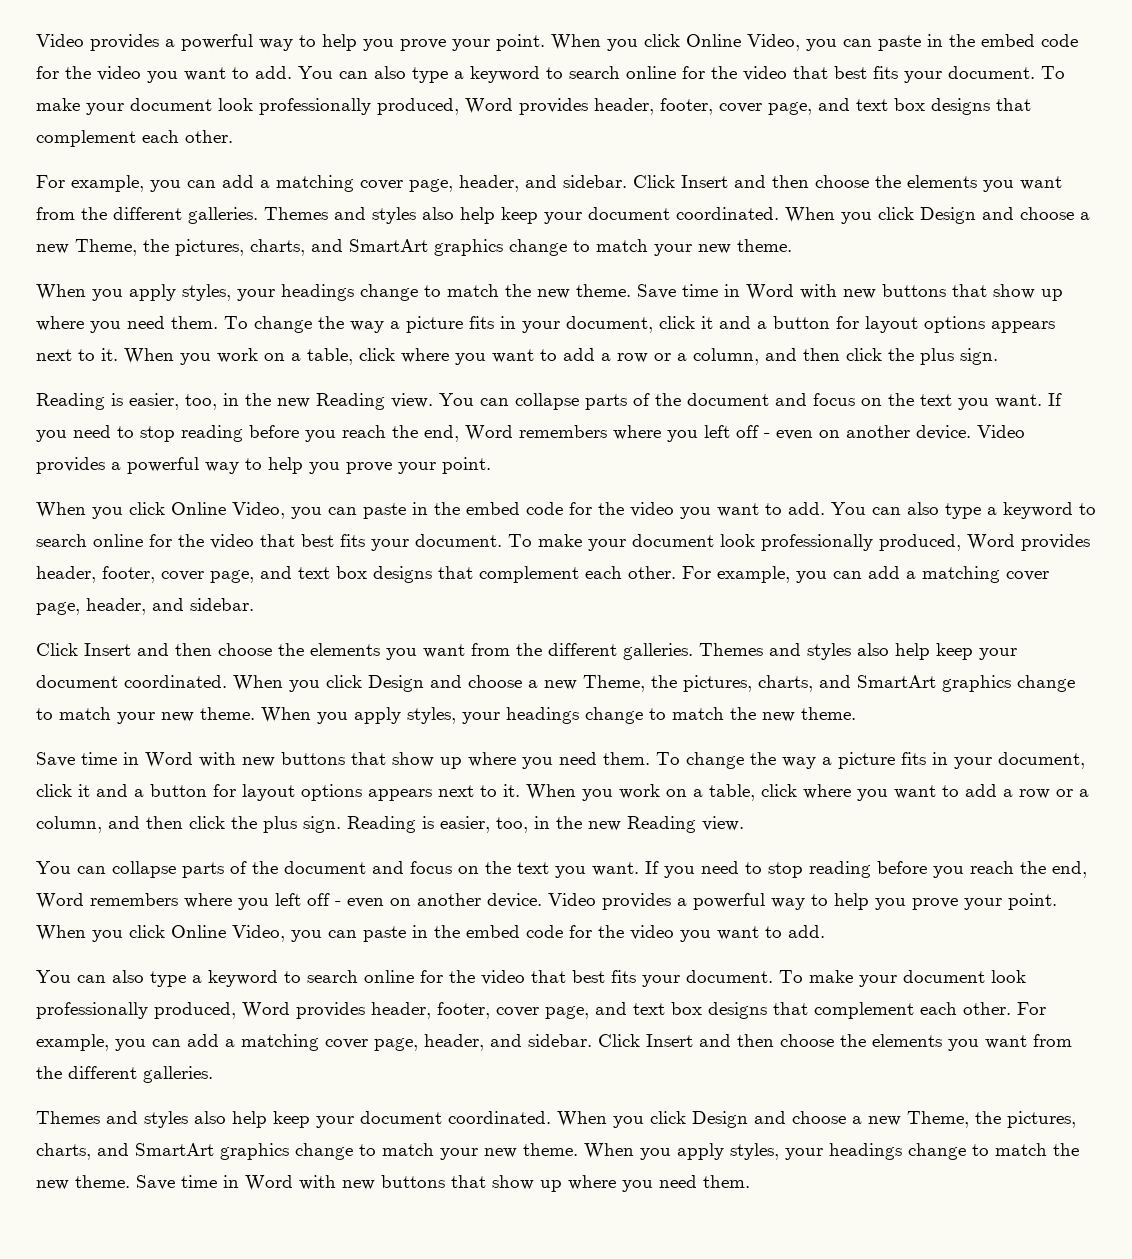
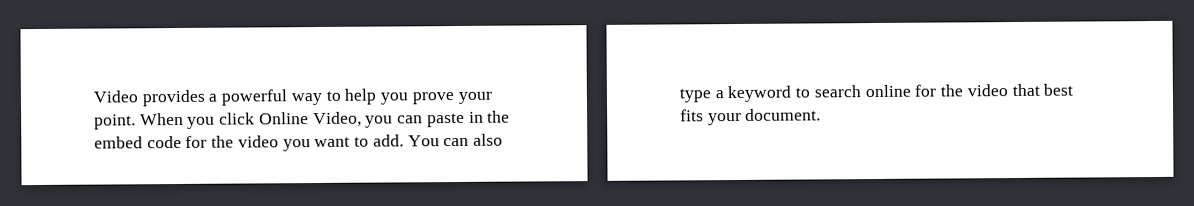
[1041,66,1065,79] [36,98,1031,115] [36,130,233,147] [36,175,1062,192] [36,207,1090,224] [36,239,792,256] [36,284,1063,301] [36,316,1055,333] [36,348,998,365] [36,393,1062,410] [36,425,1025,442] [36,457,491,474] [36,502,1096,519] [36,534,1090,551] [36,566,1049,583] [36,598,254,615] [36,643,1017,660] [36,675,1075,692] [36,707,856,724] [36,752,1085,769] [36,784,1089,801] [36,816,744,833] [36,861,1087,878] [36,893,1057,910] [36,925,825,942] [36,970,1026,987] [36,1002,1046,1019] [36,1034,1072,1051] [36,1066,213,1083] [36,1111,1076,1128] [36,1143,1079,1160] [36,1175,750,1192] To make your document look professionally produced, Word provides header, footer, cover page, and text box designs that complement each other. // For example, you can add a matching cover page, header, and sidebar. Click Insert and then choose the elements you want from the different galleries. Themes and styles also help keep your document coordinated. When you click Design and choose a new Theme, the pictures, charts, and SmartArt graphics change to match your new theme. // When you apply styles, your headings change to match the new theme. Save time in Word with new buttons that show up where you need them. To change the way a picture fits in your document, click it and a button for layout options appears next to it. When you work on a table, click where you want to add a row or a column, and then click the plus sign. // Reading is easier, too, in the new Reading view. You can collapse parts of the document and focus on the text you want. If you need to stop reading before you reach the end, Word remembers where you left off - even on another device. Video provides a powerful way to help you prove your point. // When you click Online Video, you can paste in the embed code for the video you want to add. You can also type a keyword to search online for the video that best fits your document. To make your document look professionally produced, Word provides header, footer, cover page, and text box designs that complement each other. For example, you can add a matching cover page, header, and sidebar. // Click Insert and then choose the elements you want from the different galleries. Themes and styles also help keep your document coordinated. When you click Design and choose a new Theme, the pictures, charts, and SmartArt graphics change to match your new theme. When you apply styles, your headings change to match the new theme. // Save time in Word with new buttons that show up where you need them. To change the way a picture fits in your document, click it and a button for layout options appears next to it. When you work on a table, click where you want to add a row or a column, and then click the plus sign. Reading is easier, too, in the new Reading view. // You can collapse parts of the document and focus on the text you want. If you need to stop reading before you reach the end, Word remembers where you left off - even on another device. Video provides a powerful way to help you prove your point. When you click Online Video, you can paste in the embed code for the video you want to add. // You can also type a keyword to search online for the video that best fits your document. To make your document look professionally produced, Word provides header, footer, cover page, and text box designs that complement each other. For example, you can add a matching cover page, header, and sidebar. Click Insert and then choose the elements you want from the different galleries. // Themes and styles also help keep your document coordinated. When you click Design and choose a new Theme, the pictures, charts, and SmartArt graphics change to match your new theme. When you apply styles, your headings change to match the new theme. Save time in Word with new buttons that show up where you need them. -> (822, 114) none

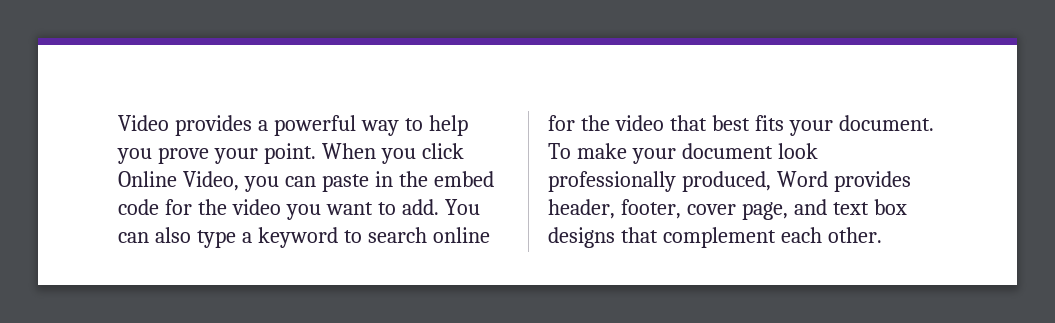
(822, 114) none -> [548,143,818,164] [548,171,911,192] [548,199,907,220] [548,227,882,248] To make your document look professionally produced, Word provides header, footer, cover page, and text box designs that complement each other.

